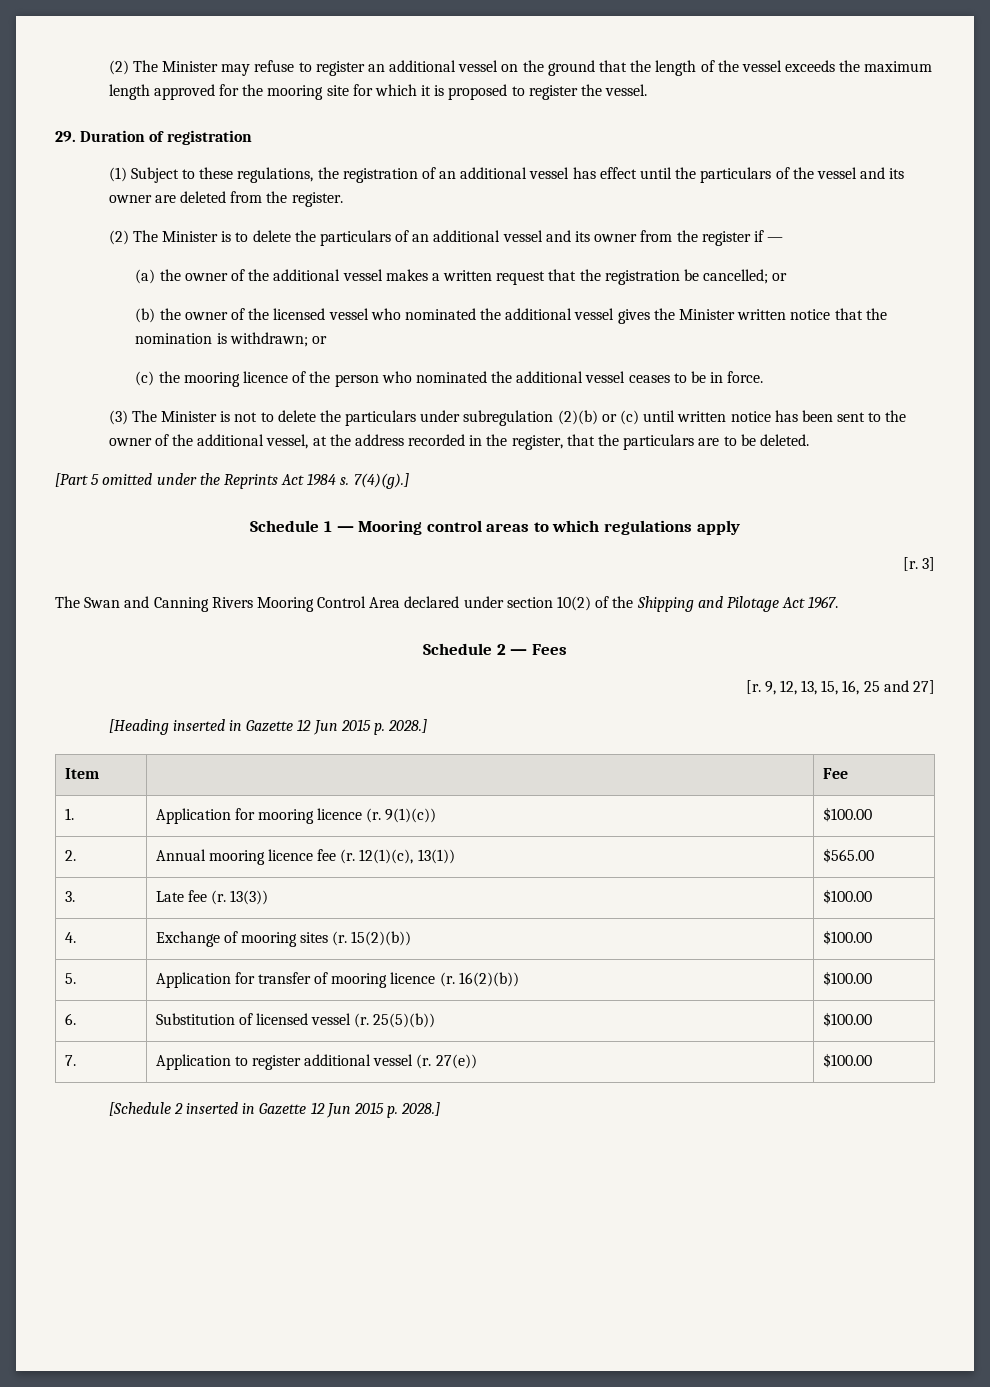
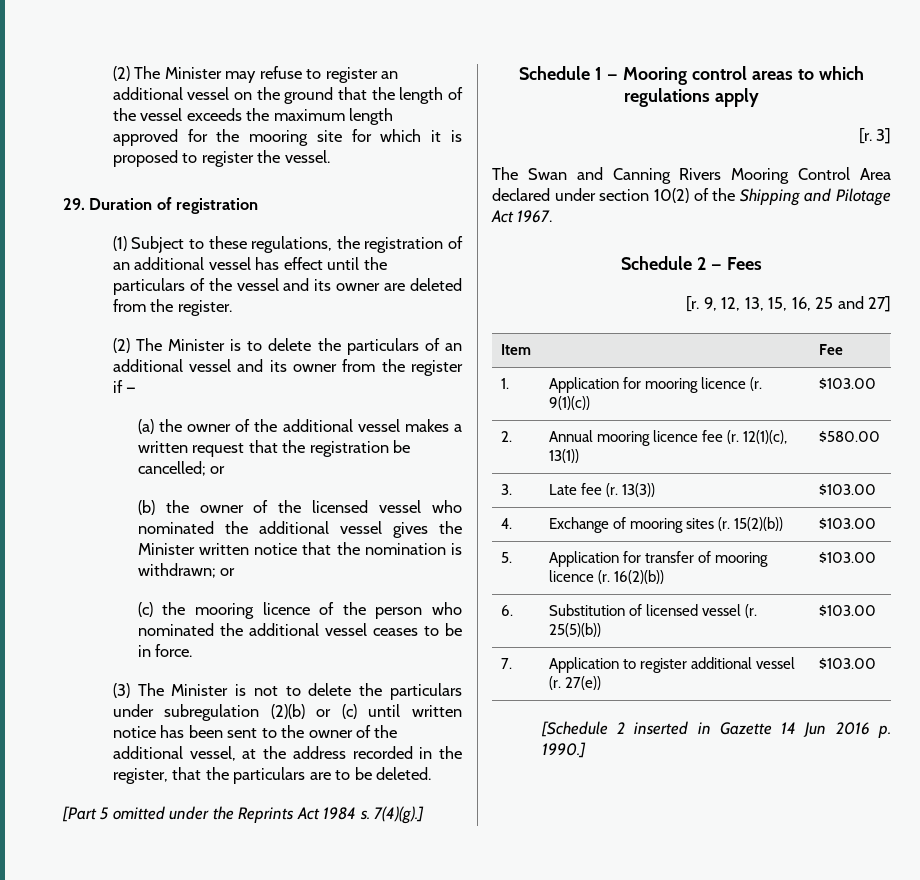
[108,719,428,735] // [Heading inserted in Gazette 12 Jun 2015 p. 2028.] -> (891, 304) none
[822,807,872,822] $100.00 -> [818,377,876,390] $103.00
[822,848,874,863] $565.00 -> [818,430,880,443] $580.00
[822,889,872,904] $100.00 -> [818,483,876,496] $103.00
[822,930,872,945] $100.00 -> [818,517,876,530] $103.00
[822,971,872,986] $100.00 -> [818,551,876,564] $103.00
[822,1012,872,1027] $100.00 -> [818,604,876,617] $103.00
[822,1053,872,1068] $100.00 -> [818,657,876,670] $103.00
[310,1102,441,1118] 12 Jun 2015 p. 2028.] -> [781,722,891,738] [541,742,586,758] 14 Jun 2016 p. 1990.]

